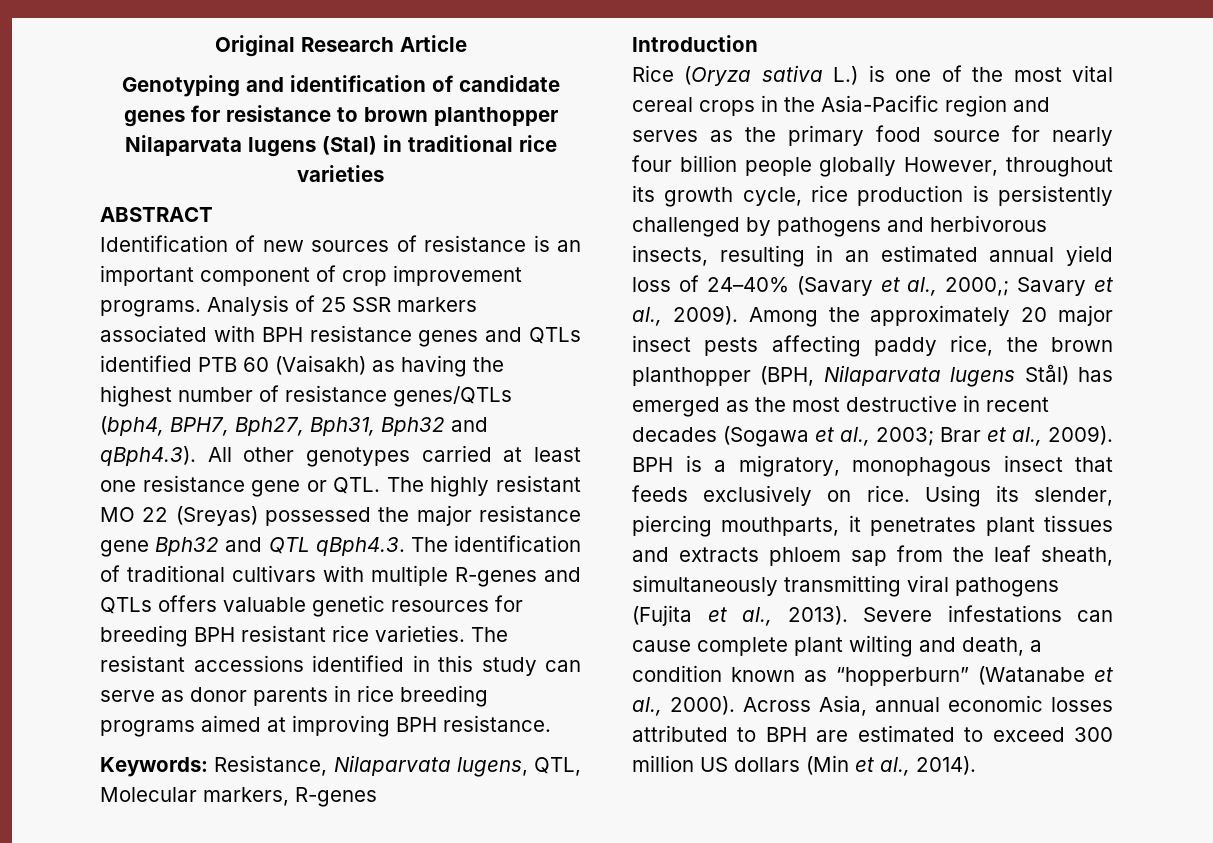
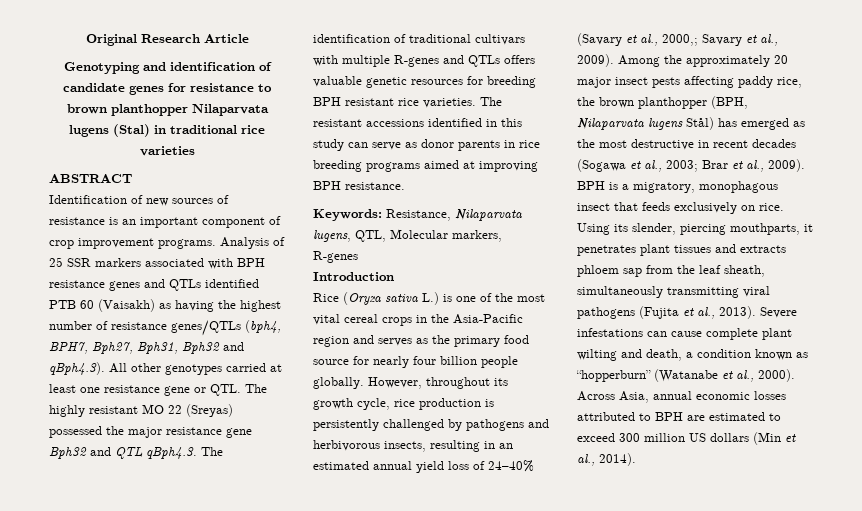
[819,157,897,177] globally -> [313,377,364,389] globally.

